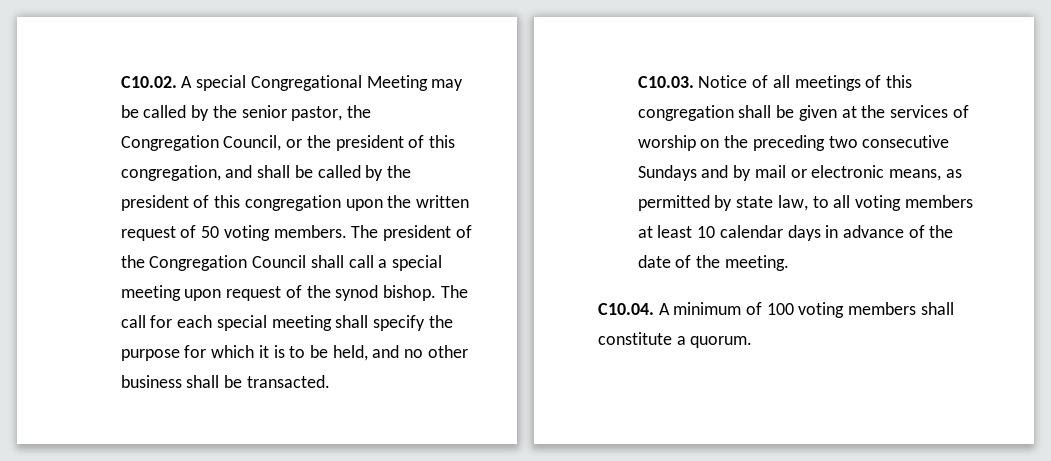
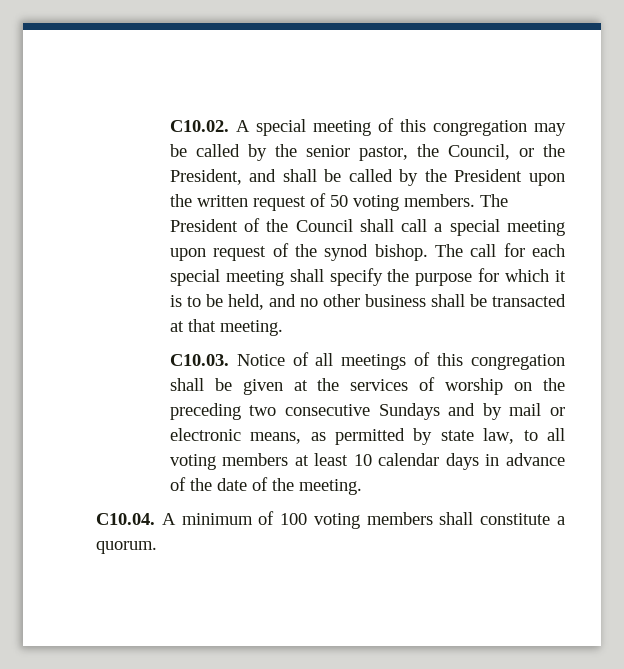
[250,75,428,91] Congregational Meeting -> [312,118,527,136] meeting of this congregation
[120,135,219,151] Congregation -> (439, 150) none
[335,135,455,151] [120,165,221,181] president of this congregation, -> [169,169,242,185] President,
[120,195,341,211] president of this congregation -> [454,169,523,182] President
[382,225,472,241] [120,255,248,271] president of the Congregation -> [169,218,289,232] President of the
[246,375,330,388] transacted. -> [492,294,566,307] [169,319,283,336] transacted at that meeting.

